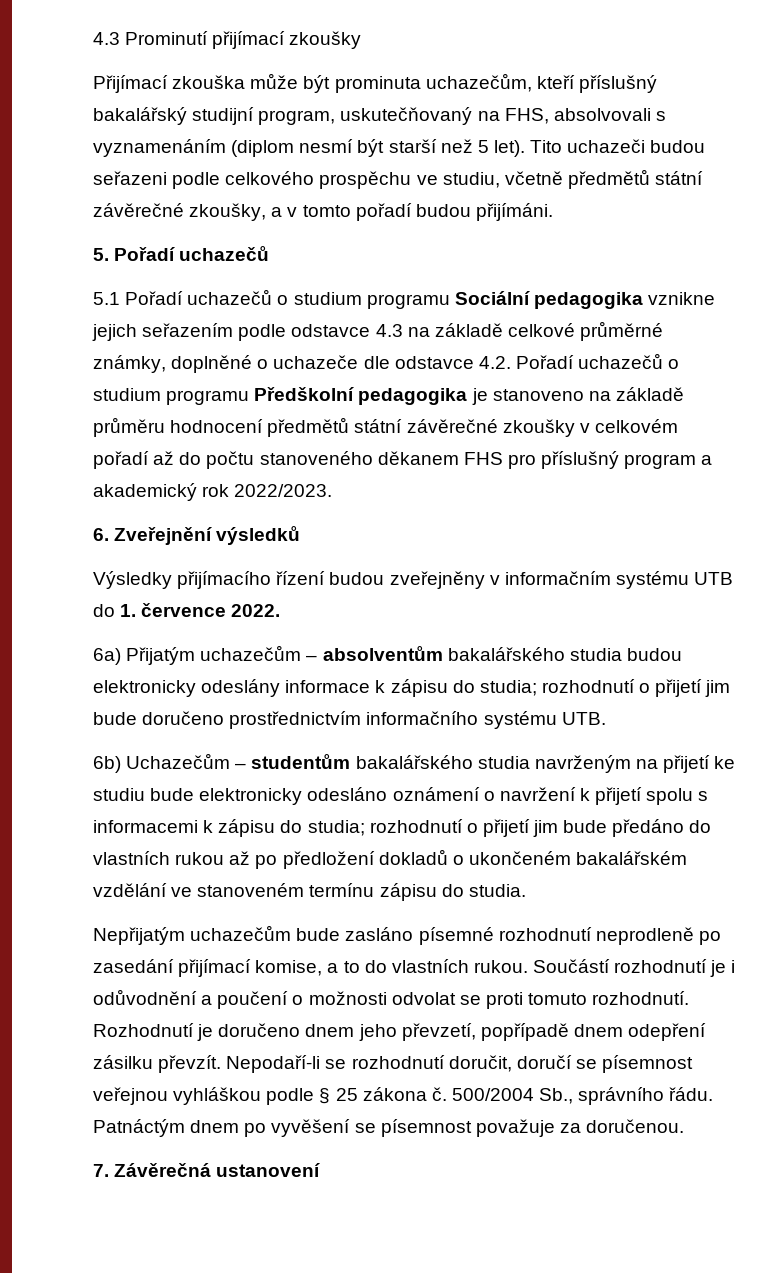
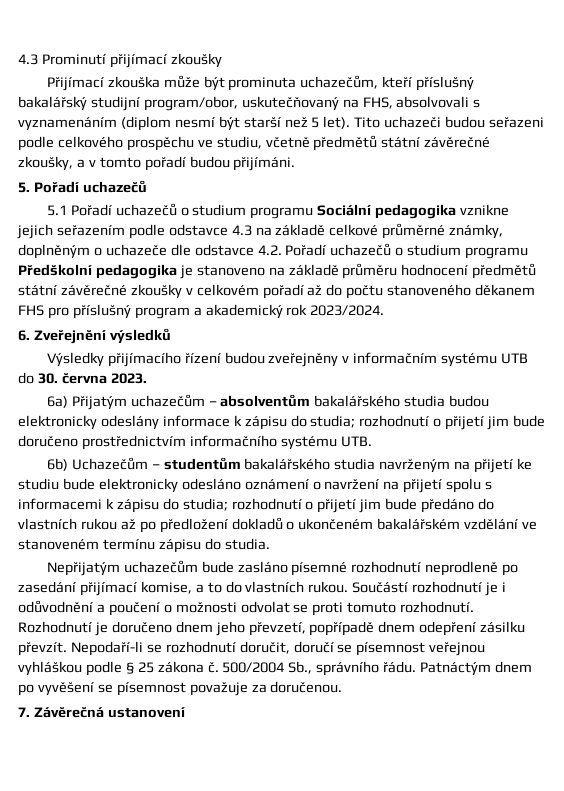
[258,110,336,125] program, -> [143,96,238,111] program/obor,
[171,355,253,373] doplněné -> [18,244,90,259] doplněným
[234,484,333,497] 2022/2023. -> [310,305,385,316] 2023/2024.
[120,603,281,617] 1. července 2022. -> [37,373,147,384] 30. června 2023.
[579,788,590,801] k -> [383,481,400,490] na

